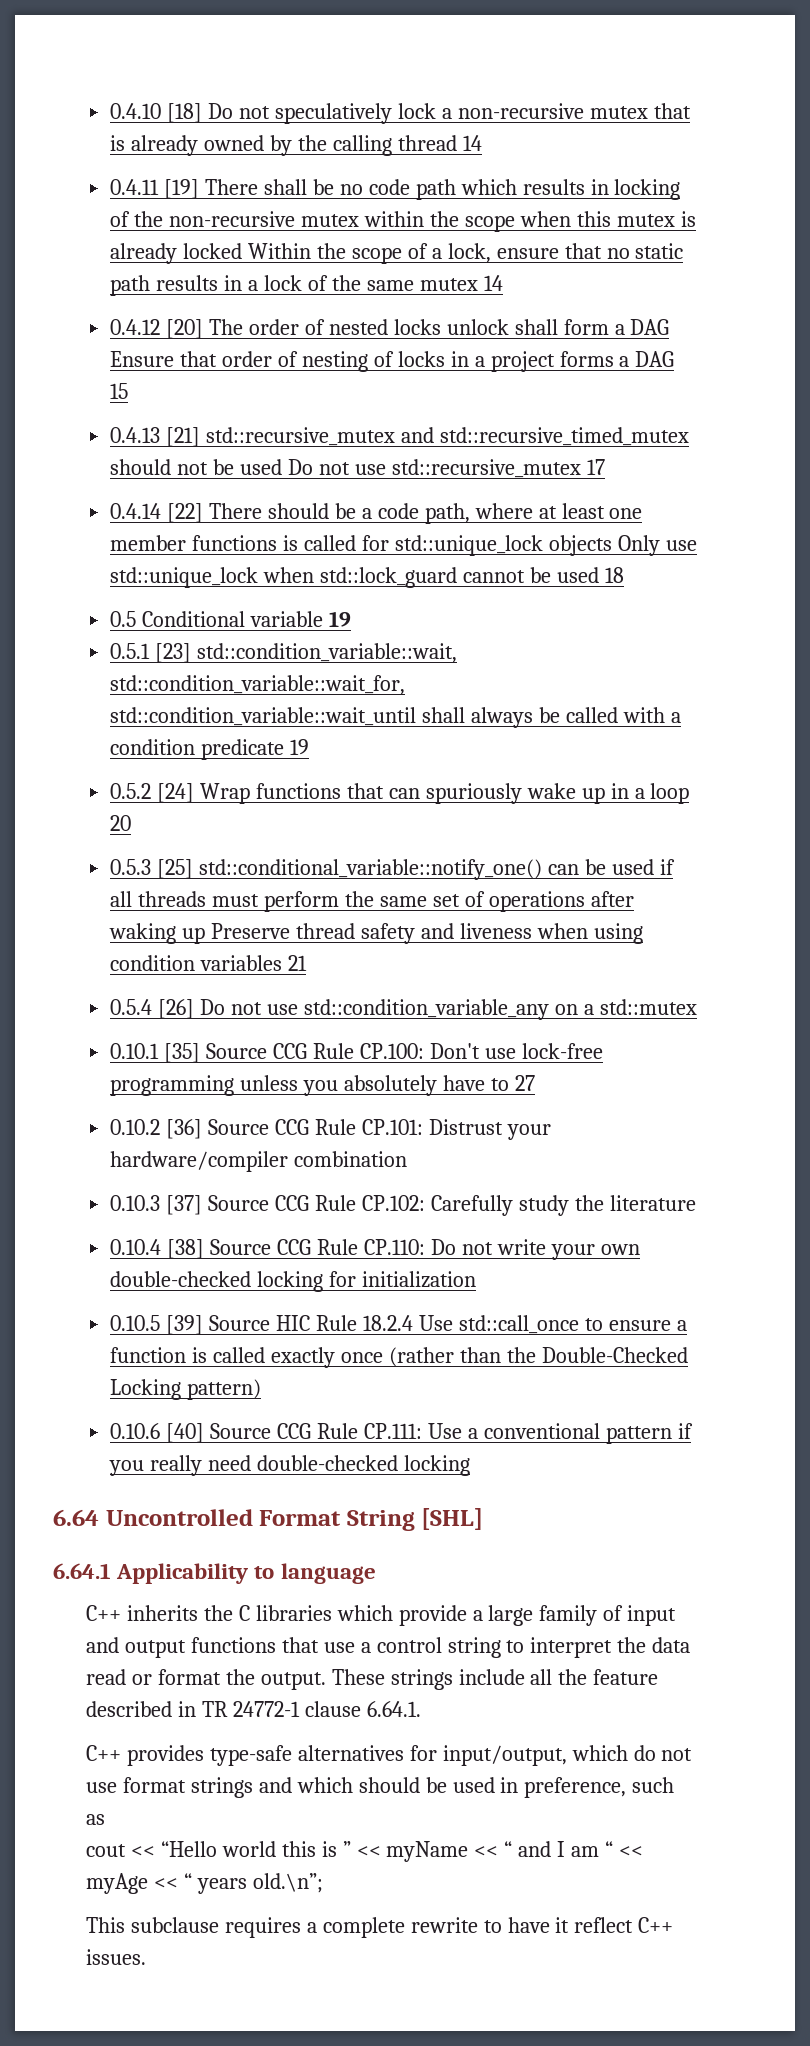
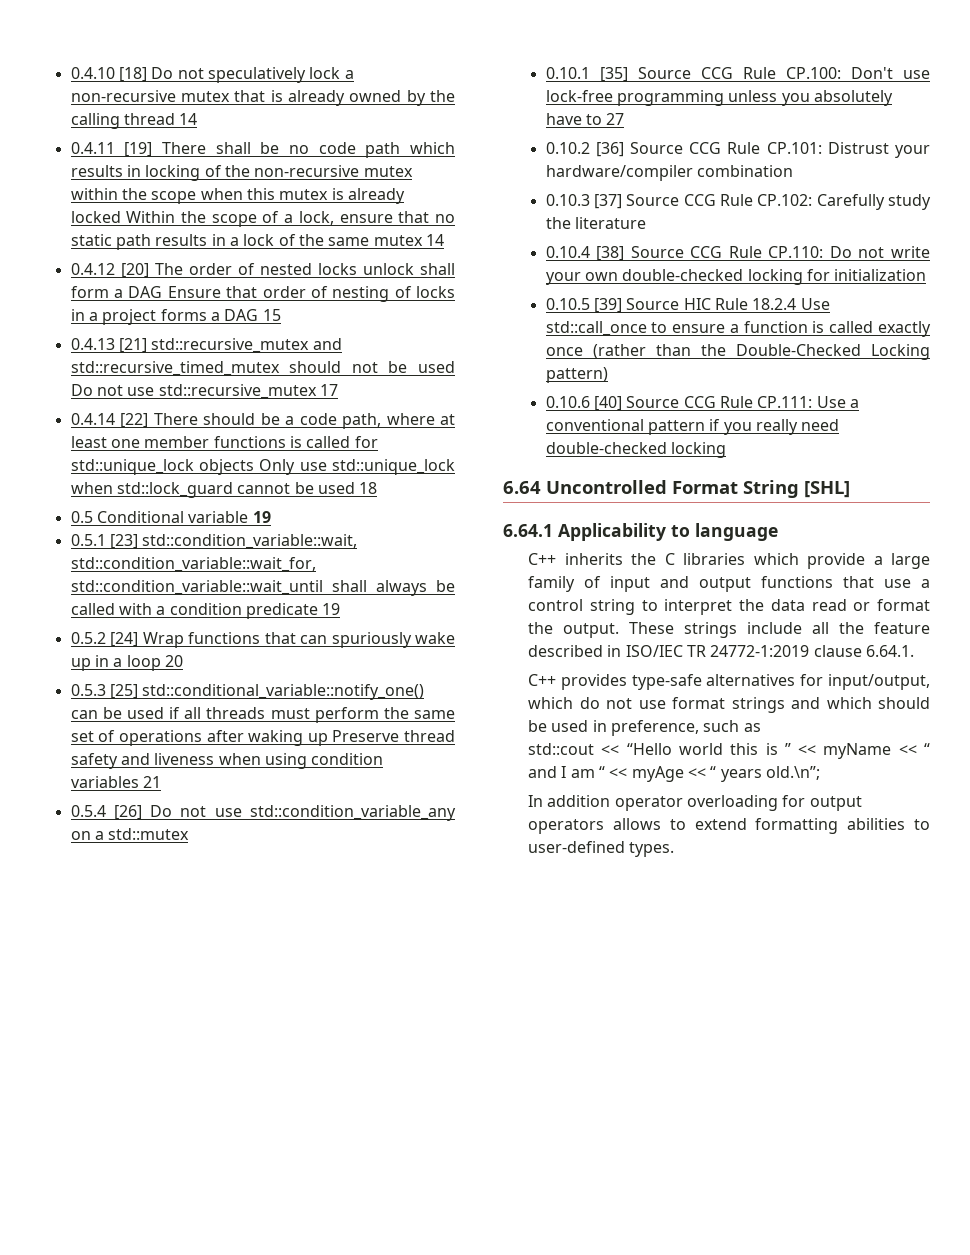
[201,1701,300,1717] TR 24772-1 -> [625,645,810,657] ISO/IEC TR 24772-1:2019
[85,1844,126,1857] cout -> [528,743,595,755] std::cout
[85,1917,674,1938] [85,1949,146,1965] This subclause requires a complete rewrite to have it reflect C++ issues. -> [528,795,862,811] [528,818,930,834] [528,841,675,857] In addition operator overloading for output operators allows to extend formatting abilities to user-defined types.

